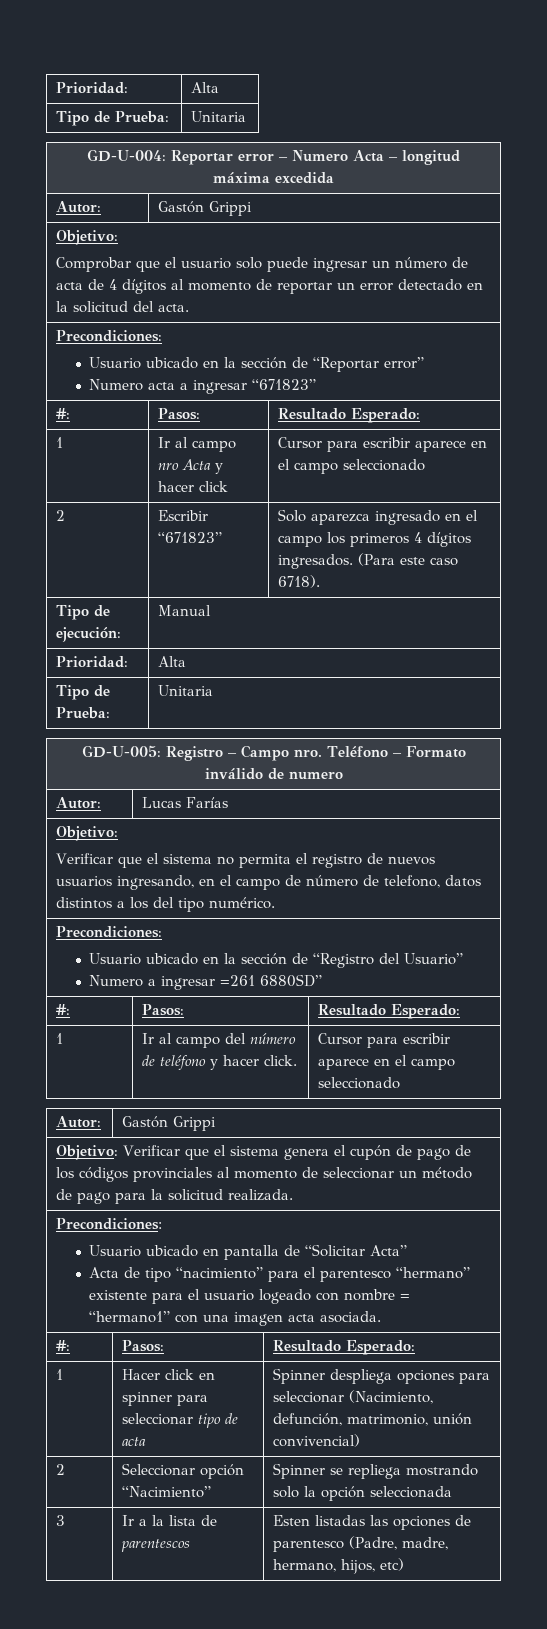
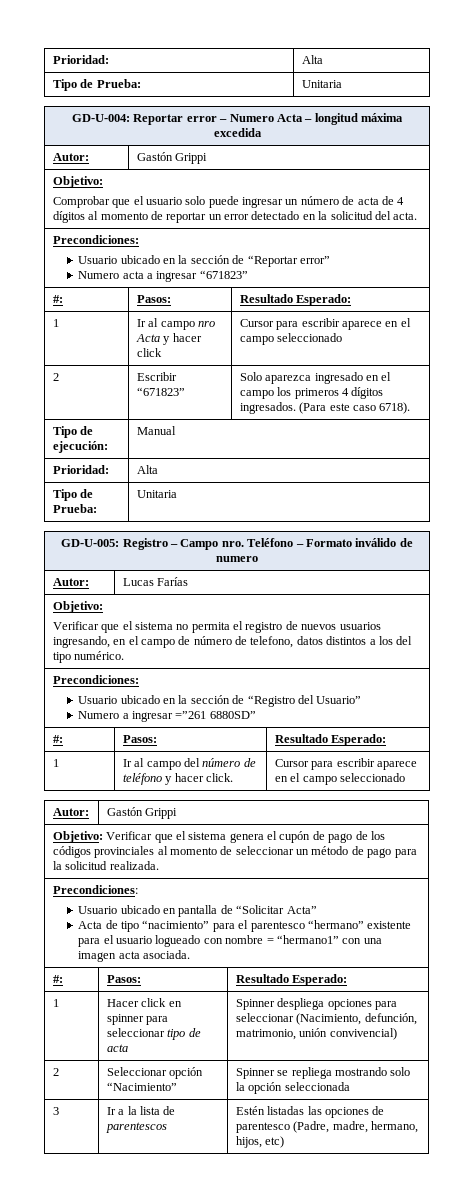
[220,975,256,986] =261 -> [175,711,207,719] =”261
[259,1289,312,1304] logeado -> [155,935,201,947] logueado
[273,1515,311,1526] Esten -> [235,1106,265,1115] Estén

